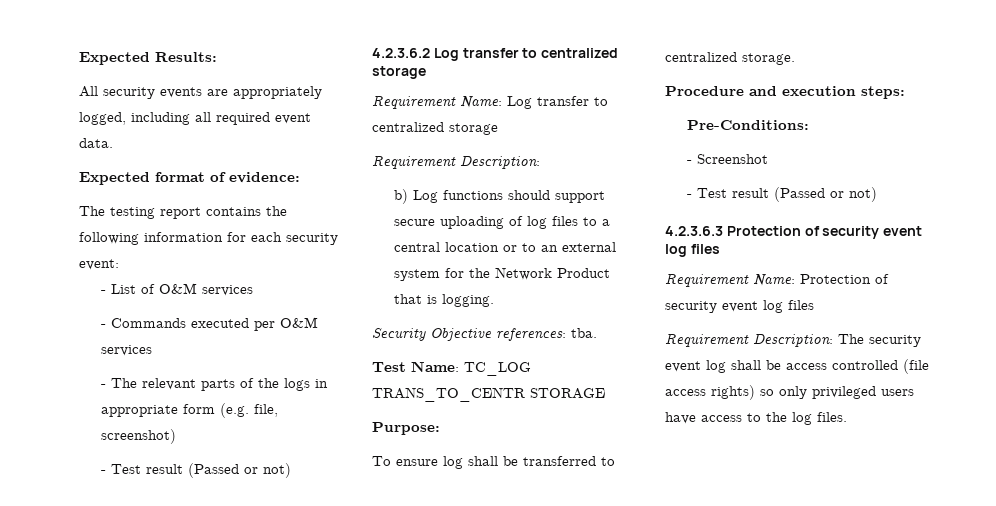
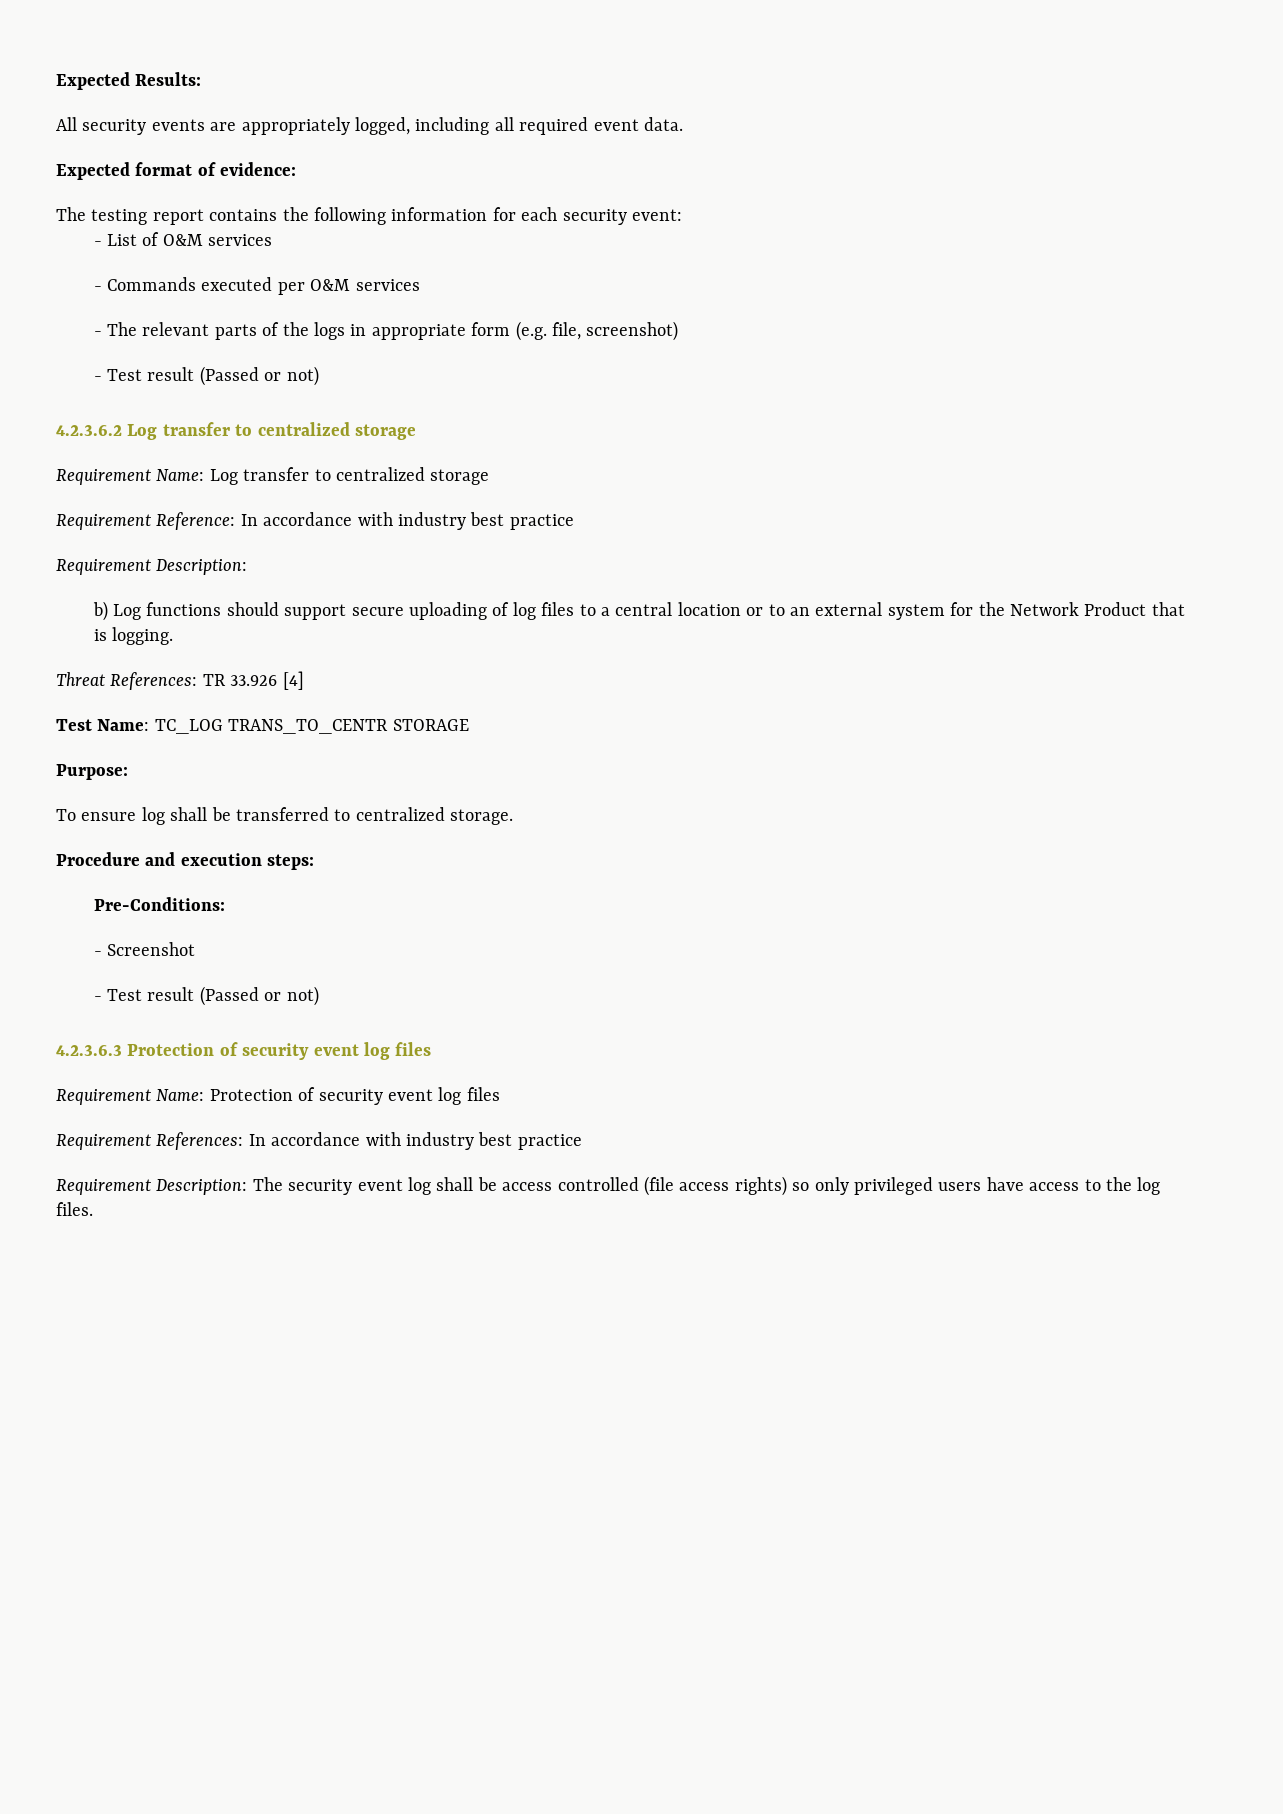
(498, 129) none -> [56,512,574,530] // Requirement Reference: In accordance with industry best practice
[372,328,597,341] Security Objective references: tba. -> [56,671,304,690] Threat References: TR 33.926 [4]
(814, 305) none -> [56,1132,582,1150] // Requirement References: In accordance with industry best practice

